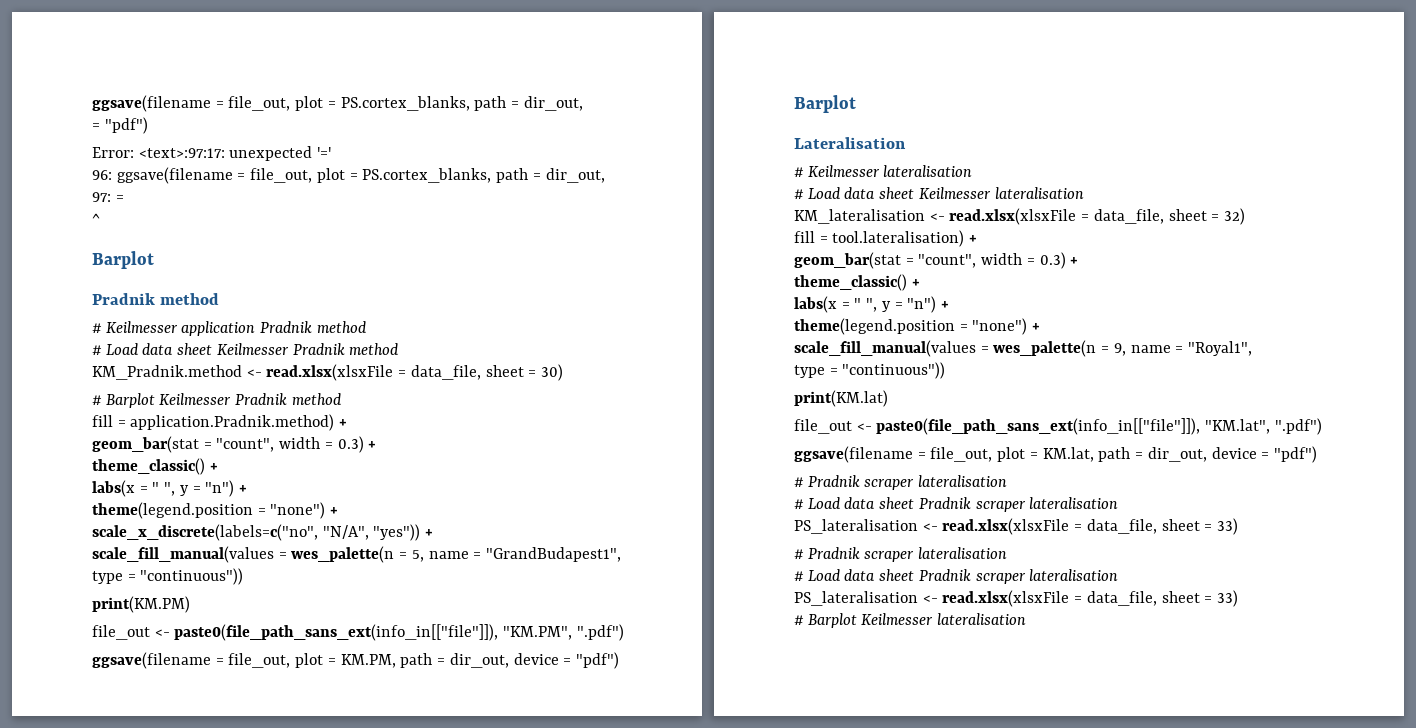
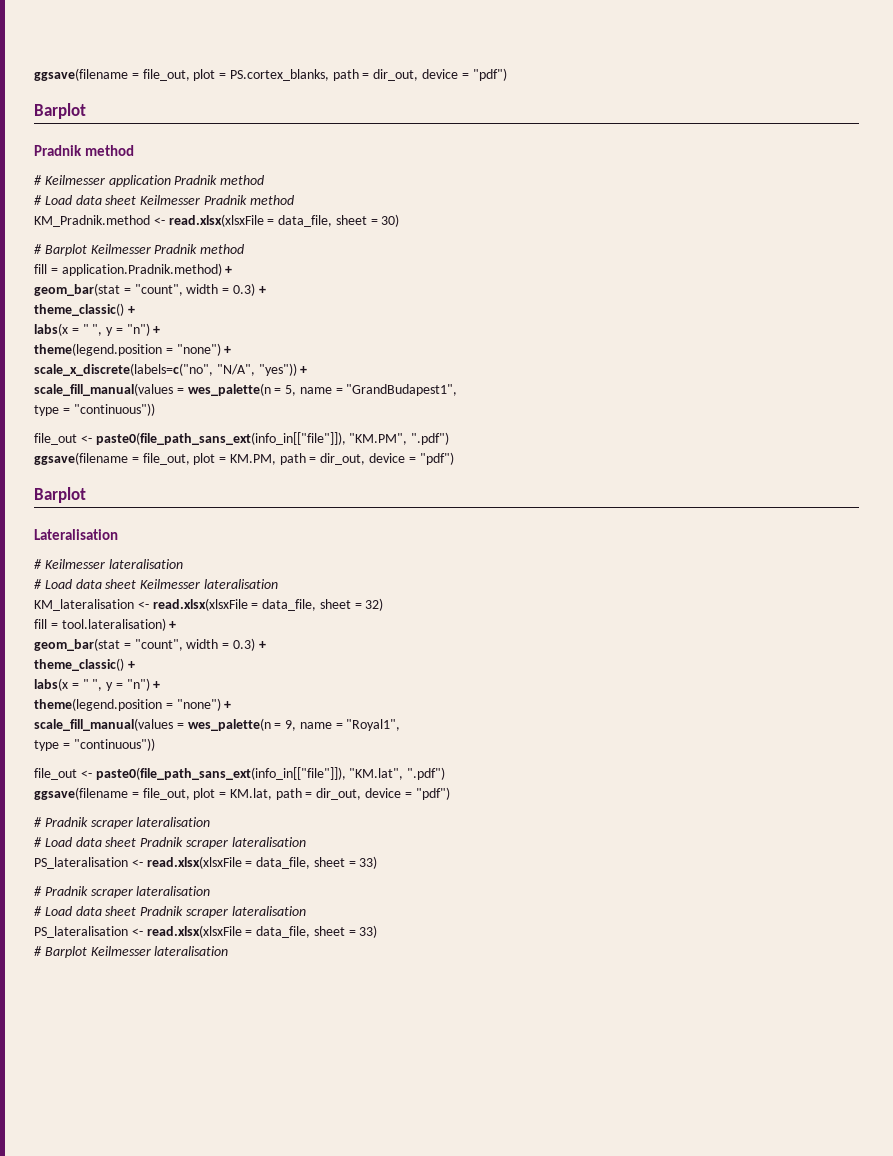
[92,95,583,112] [92,117,148,134] [92,146,332,161] [92,167,605,184] [92,192,124,202] [92,213,100,224] ggsave(filename = file_out, plot = PS.cortex_blanks, path = dir_out, // = "pdf") // Error: <text>:97:17: unexpected '=' // 96: ggsave(filename = file_out, plot = PS.cortex_blanks, path = dir_out, // 97: = // ^ -> [34,68,507,81] ggsave(filename = file_out, plot = PS.cortex_blanks, path = dir_out, device = "pdf")
[92,596,190,613] // print(KM.PM) -> (155, 409) none
[794,390,888,407] // print(KM.lat) -> (155, 744) none

